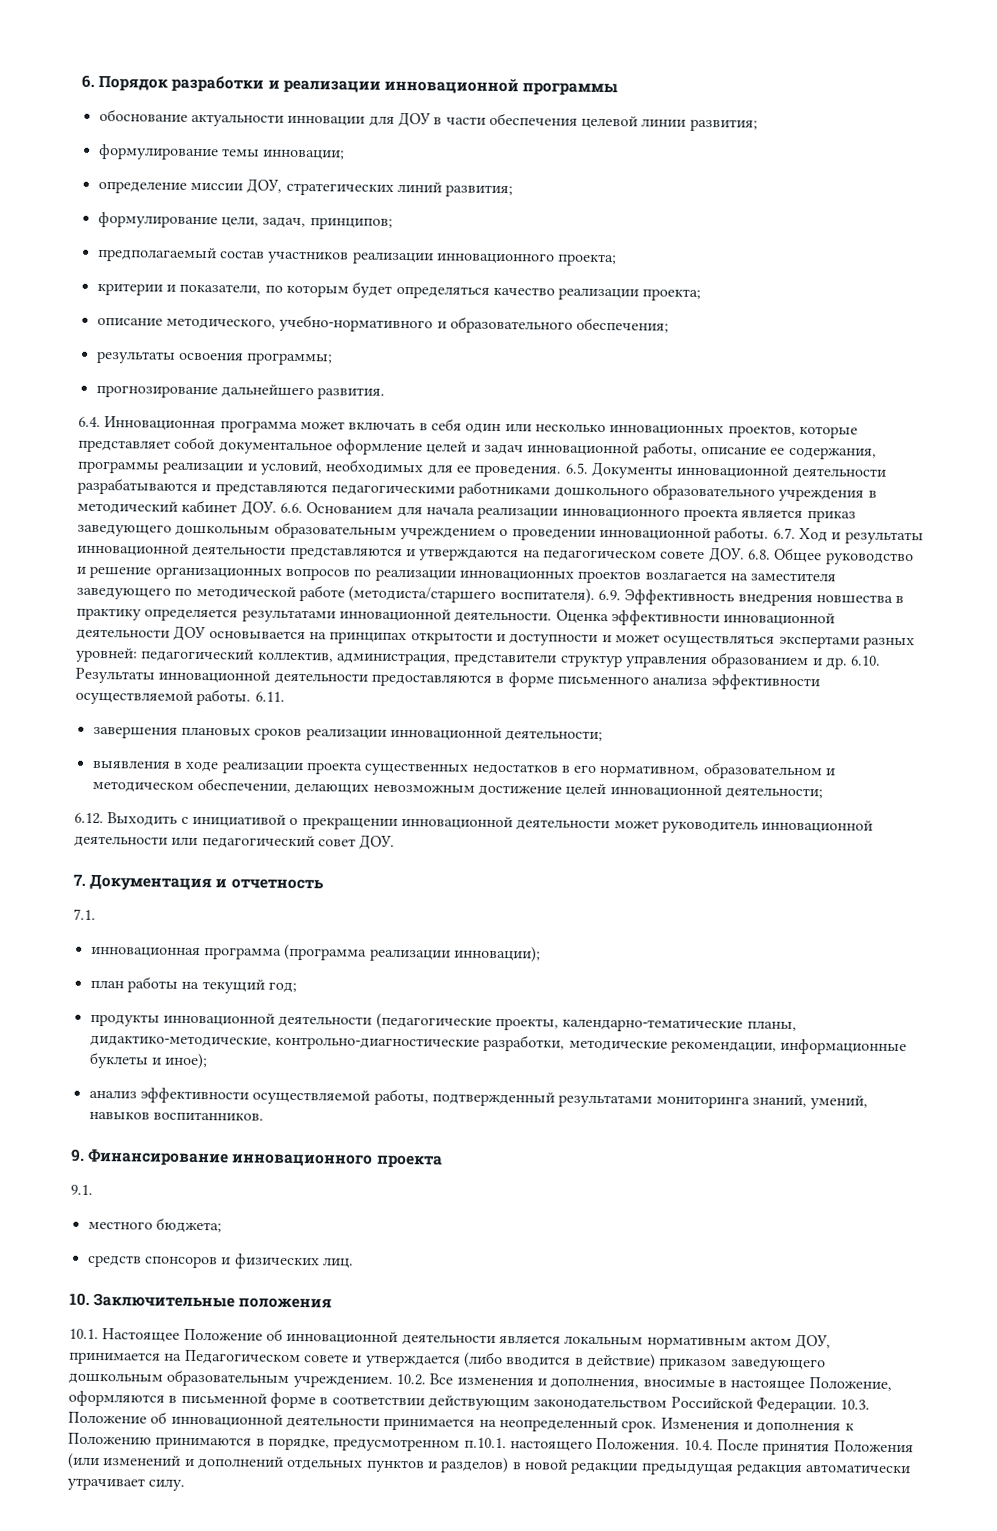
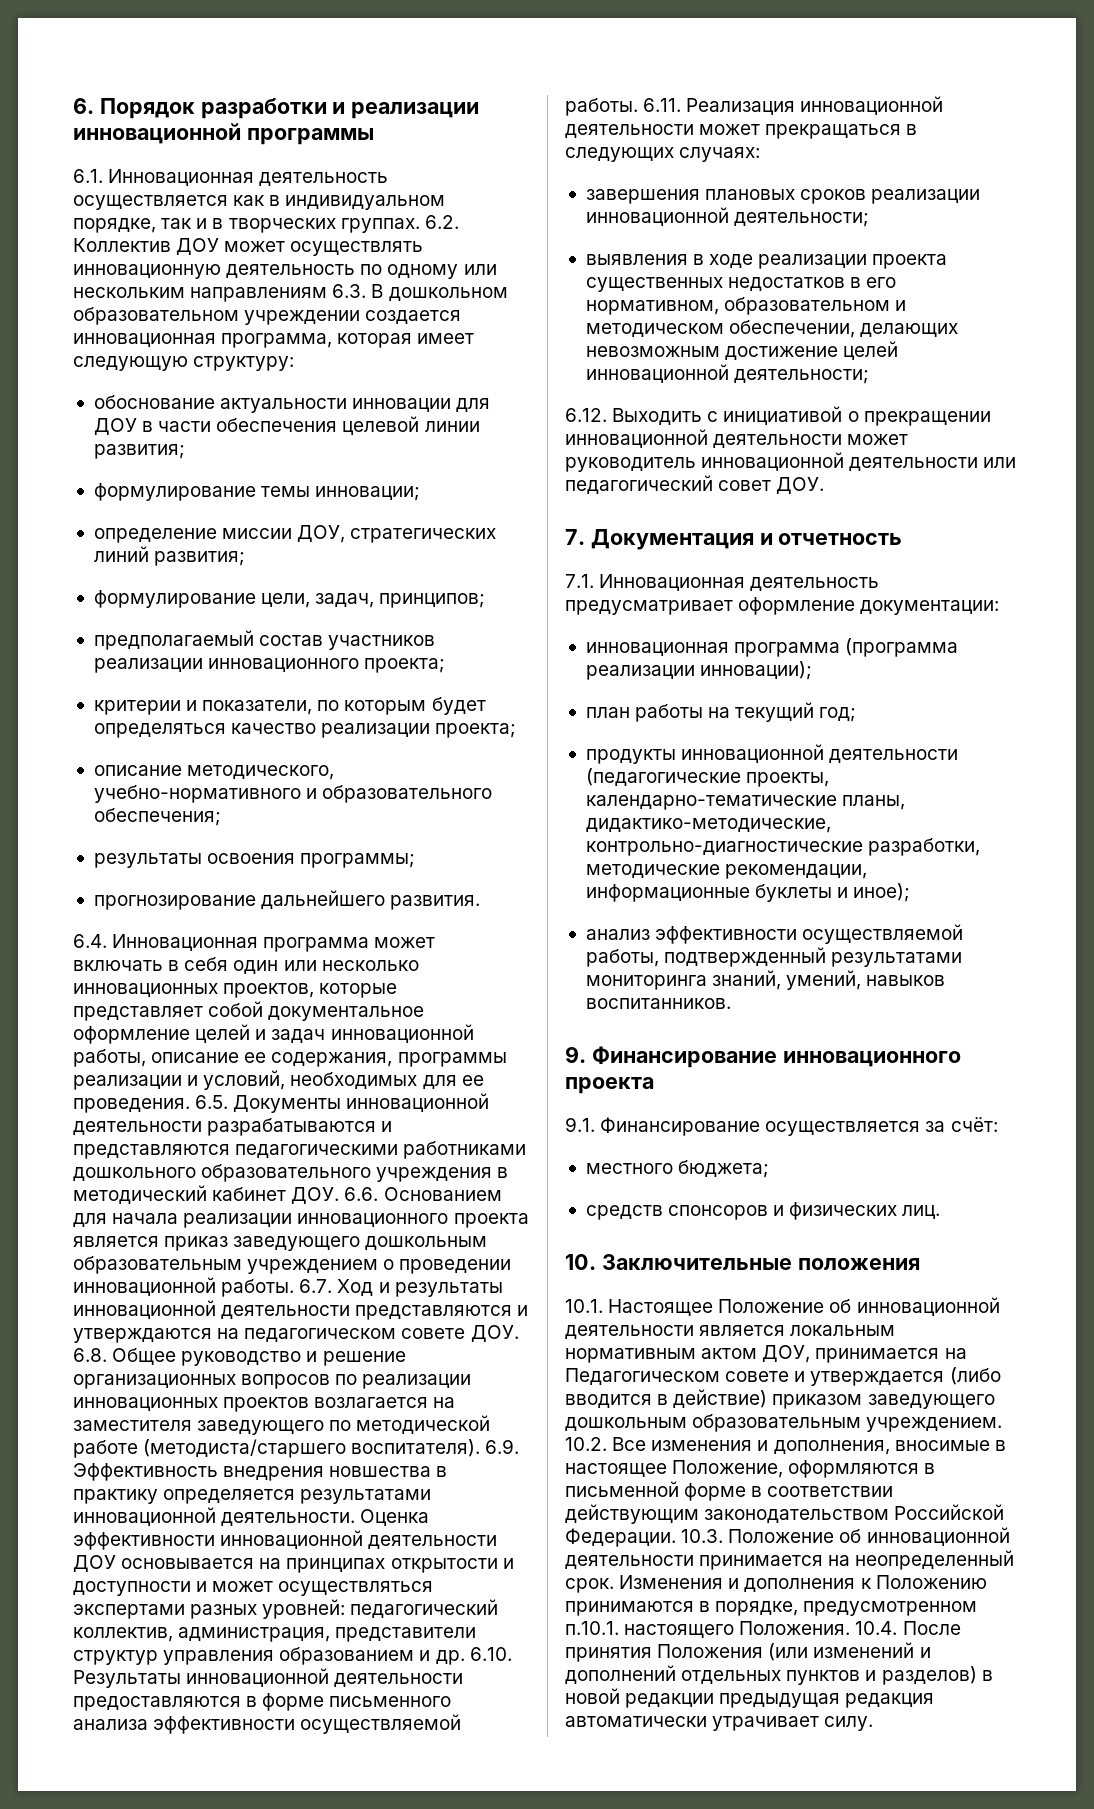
(619, 89) none -> [73,169,389,186] [73,195,446,210] [73,215,459,233] [73,238,424,256] [73,264,497,279] [73,284,508,302] [73,307,462,325] [73,333,475,348] [73,356,295,371] // 6.1. Инновационная деятельность осуществляется как в индивидуальном порядке, так и в творческих группах. 6.2. Коллектив ДОУ может осуществлять инновационную деятельность по одному или нескольким направлениям 6.3. В дошкольном образовательном учреждении создается инновационная программа, которая имеет следующую структуру:
(285, 696) none -> [686,96,944,115] [565,124,918,139] [565,147,761,162] Реализация инновационной деятельности может прекращаться в следующих случаях:
(96, 914) none -> [599,574,880,591] [565,597,1000,615] Инновационная деятельность предусматривает оформление документации:
(93, 1189) none -> [600,1117,998,1136] Финансирование осуществляется за счёт:

